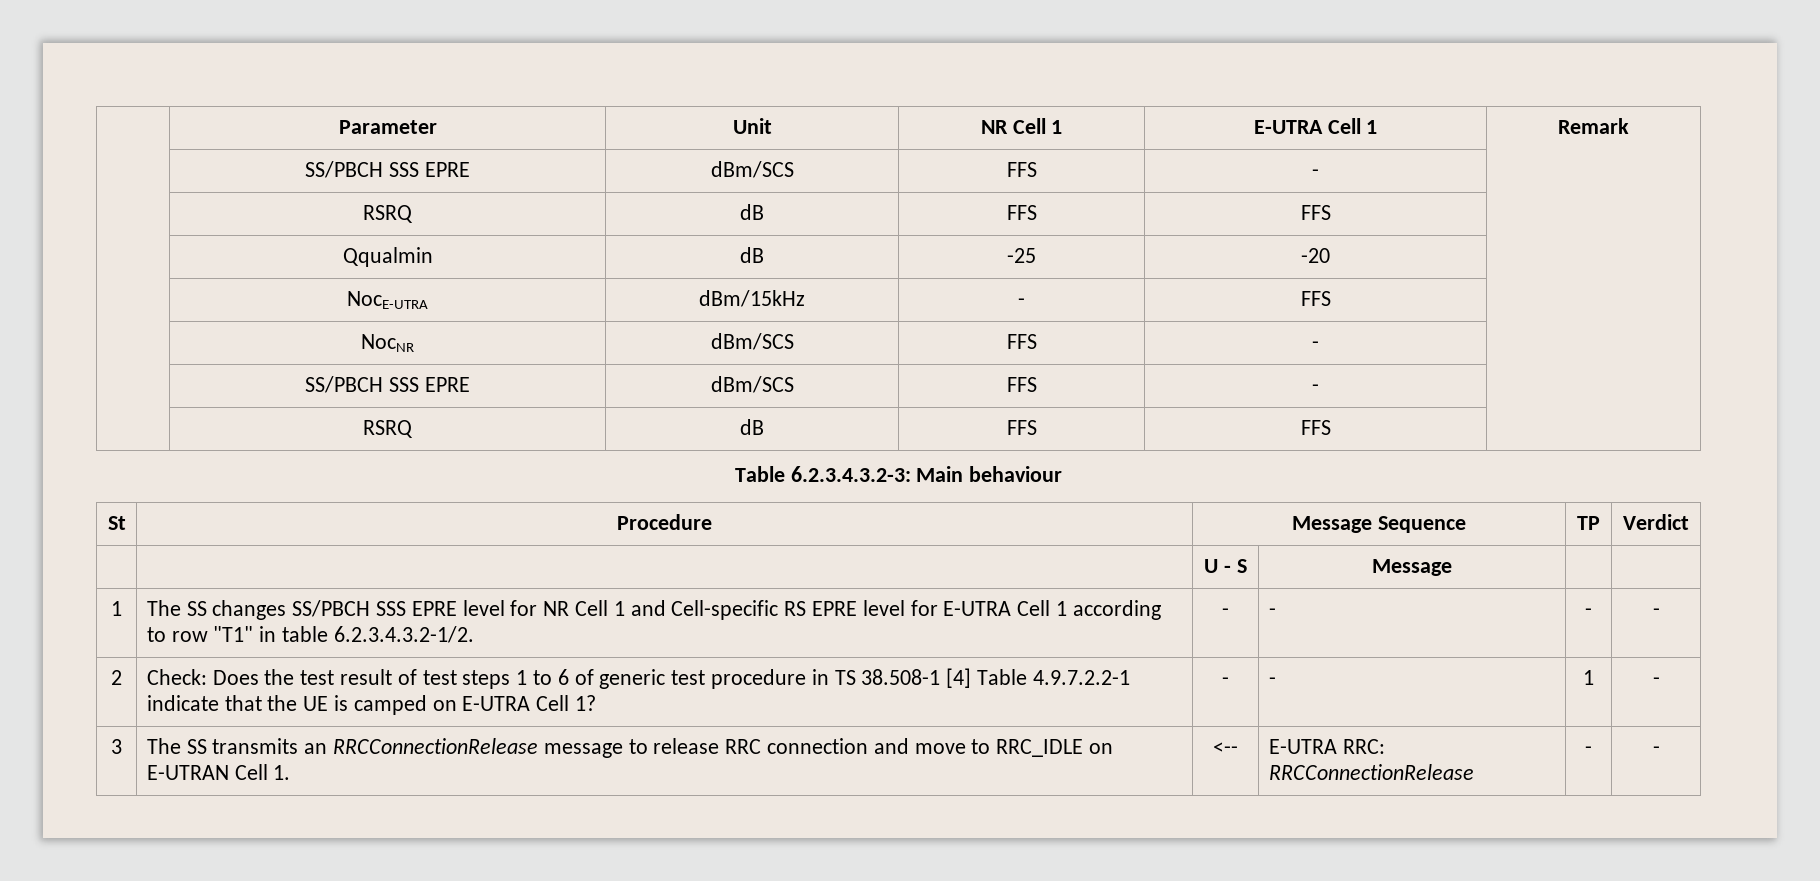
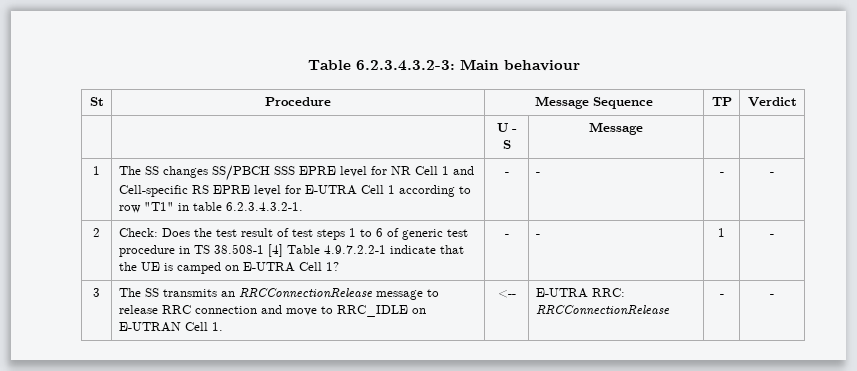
[338,120,437,134] [732,118,772,134] [980,118,1063,134] [1253,118,1378,134] [1558,118,1629,134] [305,161,470,178] [710,161,794,178] [1006,162,1037,177] [1312,169,1319,177] [363,205,413,223] [740,204,764,220] [1006,205,1037,220] [1300,205,1331,220] [342,247,433,267] [740,247,764,263] [1007,248,1036,263] [1301,248,1330,263] [347,291,428,309] [699,290,805,307] [1018,298,1025,306] [1300,291,1331,306] [361,334,414,352] [710,333,794,350] [1006,334,1037,349] [1312,341,1319,349] [305,376,470,393] [710,376,794,393] [1006,377,1037,392] [1312,384,1319,392] [363,420,413,438] [740,419,764,435] [1006,420,1037,435] [1300,420,1331,435] | Parameter | Unit | NR Cell 1 | E-UTRA Cell 1 | Remark // | SS/PBCH SSS EPRE | dBm/SCS | FFS | - | // | RSRQ | dB | FFS | FFS | // | Qqualmin | dB | -25 | -20 | // | NocE-UTRA | dBm/15kHz | - | FFS | // | NocNR | dBm/SCS | FFS | - | // | SS/PBCH SSS EPRE | dBm/SCS | FFS | - | // | RSRQ | dB | FFS | FFS | // -> (307, 65) none
[333,626,474,643] 6.2.3.4.3.2-1/2. -> [225,202,303,211] 6.2.3.4.3.2-1.

